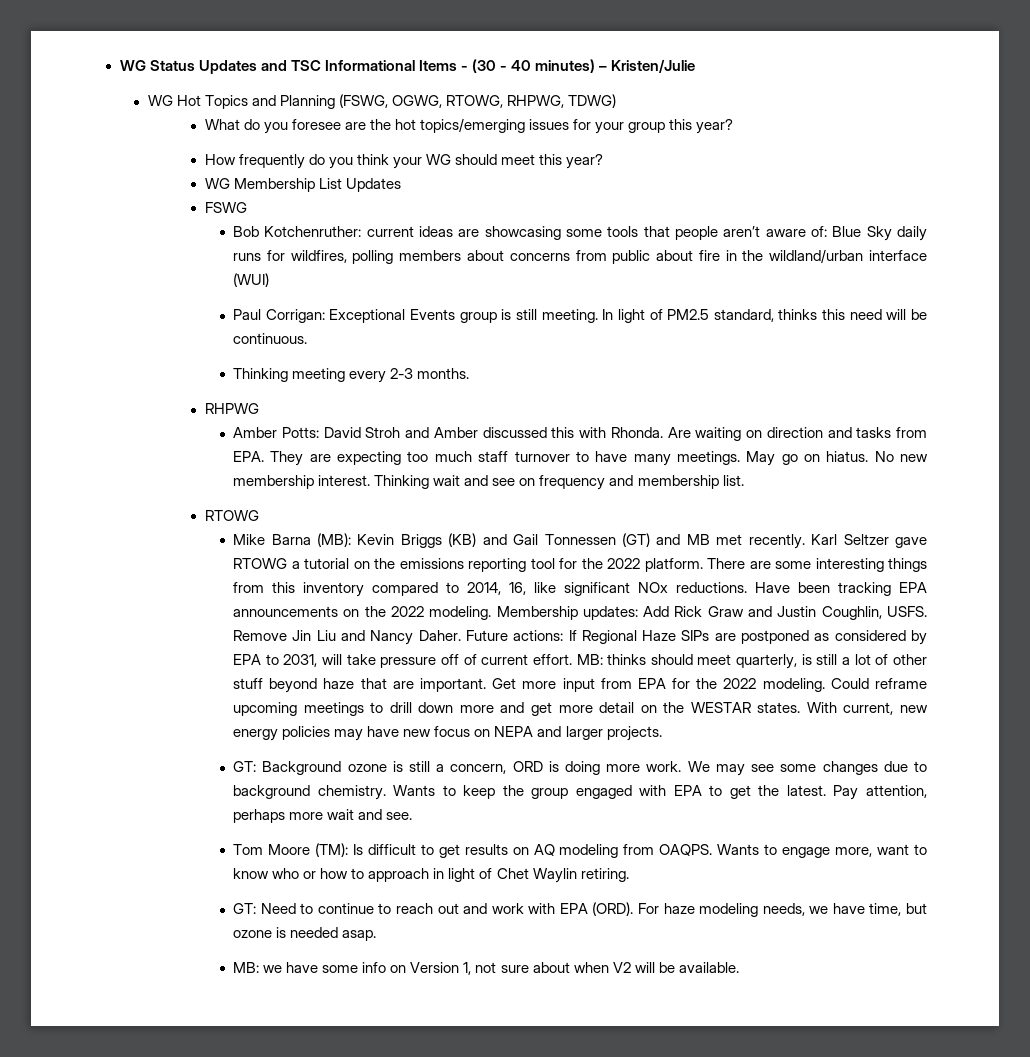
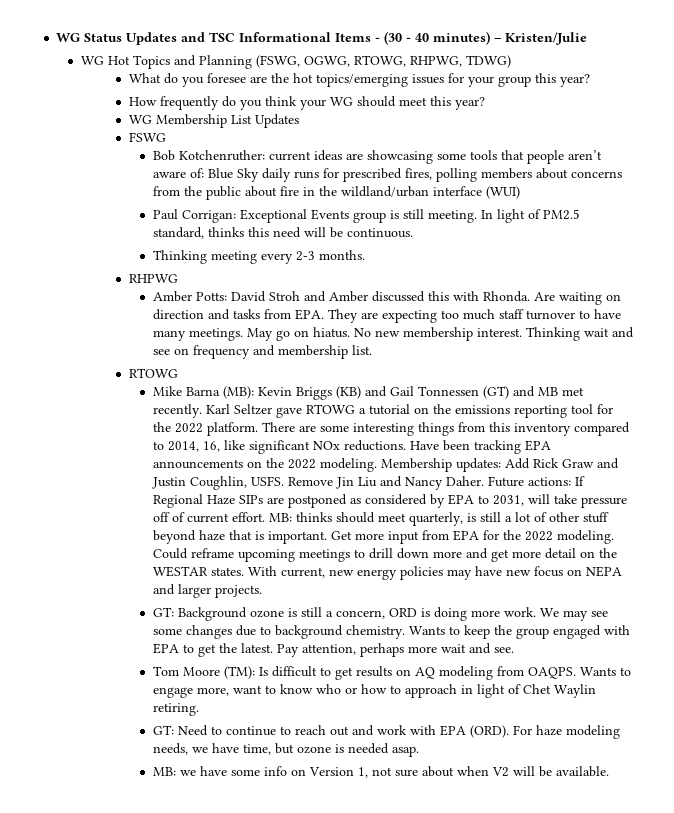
[290,250,347,263] wildfires, -> [342,168,432,182] prescribed fires,
(607, 255) none -> [183,186,202,196] the
[392,681,414,689] are -> [254,531,264,540] is

